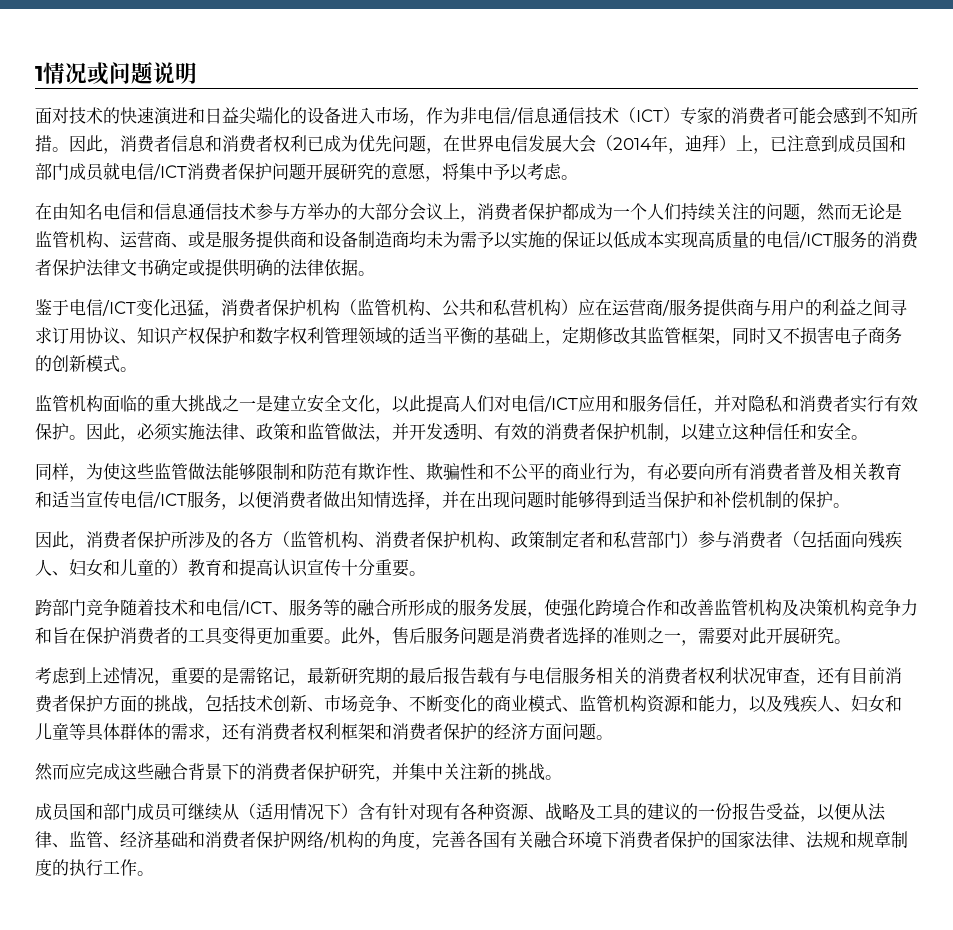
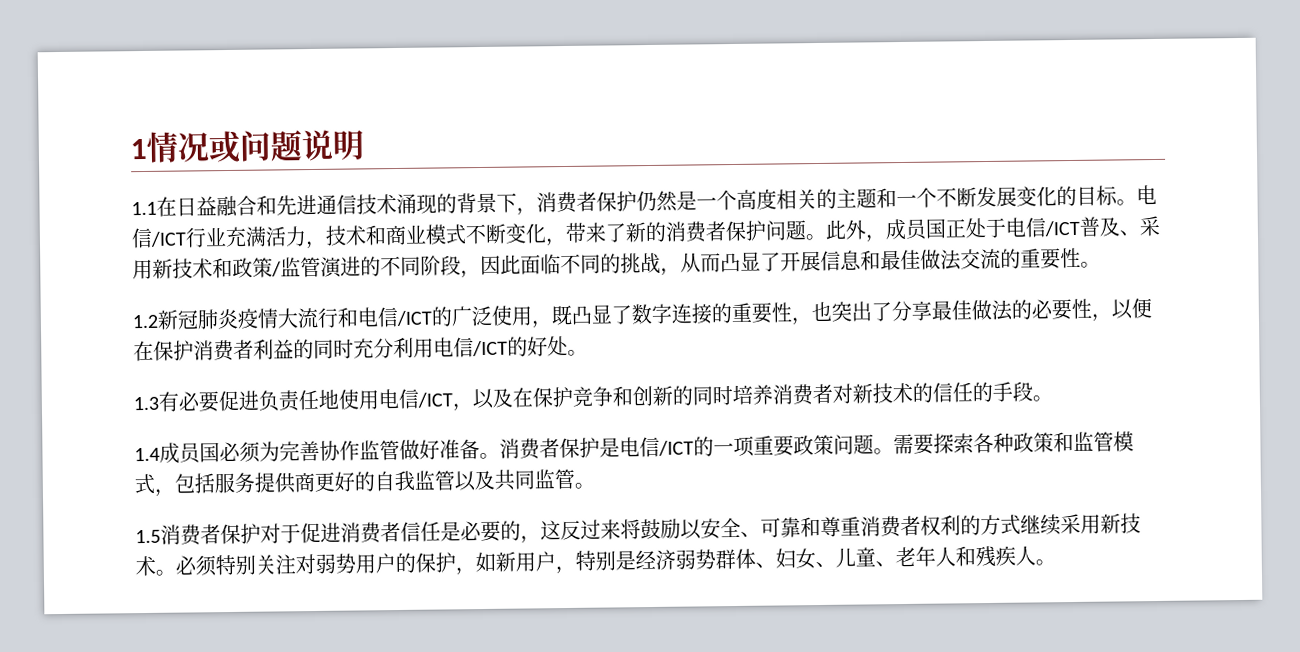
[35,106,918,126] [35,134,906,154] [35,162,578,182] [35,203,902,222] [35,231,919,249] [35,259,375,277] [35,299,907,318] [35,326,902,346] [35,355,137,373] [35,395,918,414] [35,423,868,442] [35,463,902,482] [35,490,850,510] [35,531,902,550] [35,559,426,577] [35,599,918,618] [35,626,851,646] [35,667,902,686] [35,695,902,714] [35,723,613,742] [35,763,562,782] [35,803,886,822] [35,831,908,850] [35,859,137,876] 面对技术的快速演进和日益尖端化的设备进入市场，作为非电信/信息通信技术（ICT）专家的消费者可能会感到不知所措。因此，消费者信息和消费者权利已成为优先问题，在世界电信发展大会（2014年，迪拜）上，已注意到成员国和部门成员就电信/ICT消费者保护问题开展研究的意愿，将集中予以考虑。 // 在由知名电信和信息通信技术参与方举办的大部分会议上，消费者保护都成为一个人们持续关注的问题，然而无论是监管机构、运营商、或是服务提供商和设备制造商均未为需予以实施的保证以低成本实现高质量的电信/ICT服务的消费者保护法律文书确定或提供明确的法律依据。 // 鉴于电信/ICT变化迅猛，消费者保护机构（监管机构、公共和私营机构）应在运营商/服务提供商与用户的利益之间寻求订用协议、知识产权保护和数字权利管理领域的适当平衡的基础上，定期修改其监管框架，同时又不损害电子商务的创新模式。 // 监管机构面临的重大挑战之一是建立安全文化，以此提高人们对电信/ICT应用和服务信任，并对隐私和消费者实行有效保护。因此，必须实施法律、政策和监管做法，并开发透明、有效的消费者保护机制，以建立这种信任和安全。 // 同样，为使这些监管做法能够限制和防范有欺诈性、欺骗性和不公平的商业行为，有必要向所有消费者普及相关教育和适当宣传电信/ICT服务，以便消费者做出知情选择，并在出现问题时能够得到适当保护和补偿机制的保护。 // 因此，消费者保护所涉及的各方（监管机构、消费者保护机构、政策制定者和私营部门）参与消费者（包括面向残疾人、妇女和儿童的）教育和提高认识宣传十分重要。 // 跨部门竞争随着技术和电信/ICT、服务等的融合所形成的服务发展，使强化跨境合作和改善监管机构及决策机构竞争力和旨在保护消费者的工具变得更加重要。此外，售后服务问题是消费者选择的准则之一，需要对此开展研究。 // 考虑到上述情况，重要的是需铭记，最新研究期的最后报告载有与电信服务相关的消费者权利状况审查，还有目前消费者保护方面的挑战，包括技术创新、市场竞争、不断变化的商业模式、监管机构资源和能力，以及残疾人、妇女和儿童等具体群体的需求，还有消费者权利框架和消费者保护的经济方面问题。 // 然而应完成这些融合背景下的消费者保护研究，并集中关注新的挑战。 // 成员国和部门成员可继续从（适用情况下）含有针对现有各种资源、战略及工具的建议的一份报告受益，以便从法律、监管、经济基础和消费者保护网络/机构的角度，完善各国有关融合环境下消费者保护的国家法律、法规和规章制度的执行工作 -> [131,184,1157,218] [131,215,1160,250] [132,247,1101,280] [132,298,1152,330] [133,335,588,362] [133,381,1053,413] [134,431,1134,464] [134,468,595,497] [135,513,1141,546] [135,545,1036,577] 1.1在日益融合和先进通信技术涌现的背景下，消费者保护仍然是一个高度相关的主题和一个不断发展变化的目标。电信/ICT行业充满活力，技术和商业模式不断变化，带来了新的消费者保护问题。此外，成员国正处于电信/ICT普及、采用新技术和政策/监管演进的不同阶段，因此面临不同的挑战，从而凸显了开展信息和最佳做法交流的重要性。 // 1.2新冠肺炎疫情大流行和电信/ICT的广泛使用，既凸显了数字连接的重要性，也突出了分享最佳做法的必要性，以便在保护消费者利益的同时充分利用电信/ICT的好处。 // 1.3有必要促进负责任地使用电信/ICT，以及在保护竞争和创新的同时培养消费者对新技术的信任的手段。 // 1.4成员国必须为完善协作监管做好准备。消费者保护是电信/ICT的一项重要政策问题。需要探索各种政策和监管模式，包括服务提供商更好的自我监管以及共同监管。 // 1.5消费者保护对于促进消费者信任是必要的，这反过来将鼓励以安全、可靠和尊重消费者权利的方式继续采用新技术。必须特别关注对弱势用户的保护，如新用户，特别是经济弱势群体、妇女、儿童、老年人和残疾人

